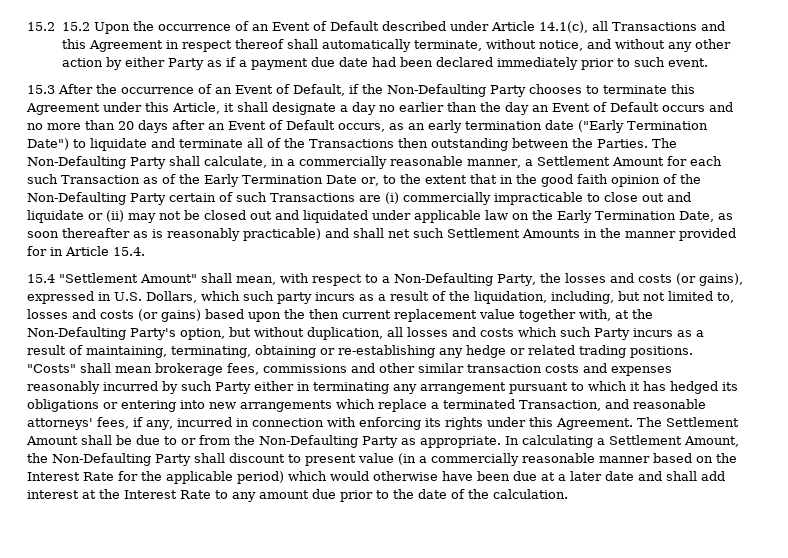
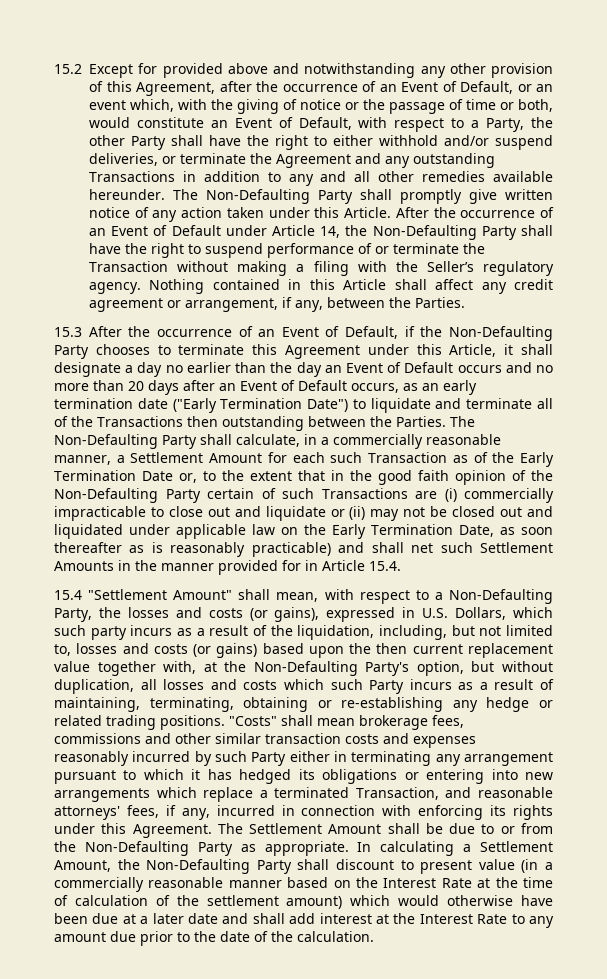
[27,22,130,34] 15.2 15.2 Upon -> [54,63,553,78] [89,81,553,96] [89,99,553,114] [89,117,554,132] [89,135,553,150] [89,153,495,168] [89,171,554,186] [89,189,553,204] [89,207,429,222] 15.2 Except for provided above and notwithstanding any other provision of this Agreement, after the occurrence of an Event of Default, or an event which, with the giving of notice or the passage of time or both, would constitute an Event of Default, with respect to a Party, the other Party shall have the right to either withhold and/or suspend deliveries, or terminate the Agreement and any outstanding Transactions in addition to any and all other remedies available hereunder. The Non-Defaulting Party shall promptly give written notice of any action taken under this Article. After
[381,21,446,31] described -> (221, 230) none
[538,21,725,33] [61,39,731,52] [61,57,708,70] 14.1(c), all Transactions and this Agreement in respect thereof shall automatically terminate, without notice, and without any other action by either Party as if a payment due date had been declared immediately prior to such event. -> [320,225,553,240] [89,243,485,258] [89,261,554,276] [89,279,554,294] [89,297,465,312] 14, the Non-Defaulting Party shall have the right to suspend performance of or terminate the Transaction without making a filing with the Seller’s regulatory agency. Nothing contained in this Article shall affect any credit agreement or arrangement, if any, between the Parties.
[118,471,284,484] for the applicable period) -> [477,877,553,888] [54,895,343,909] at the time of calculation of the settlement amount)

